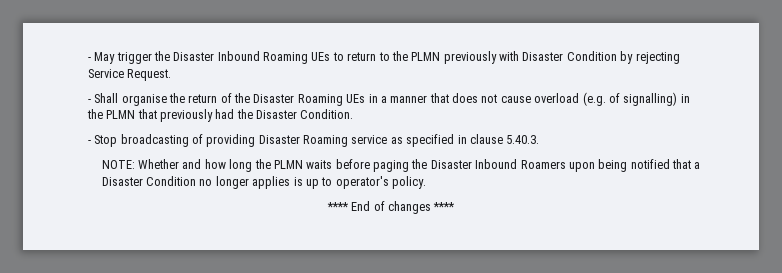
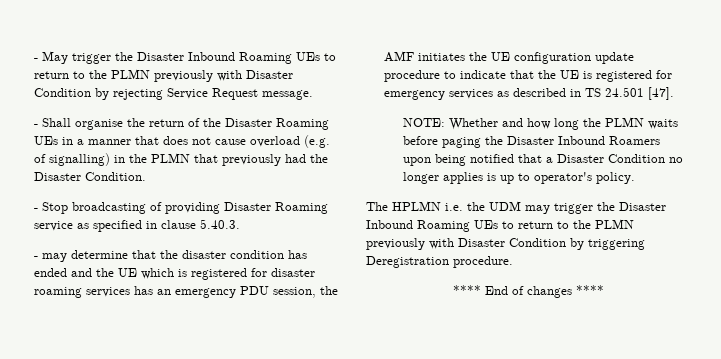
[127,69,172,81] Request. -> [212,88,314,100] Request message.
(540, 139) none -> [34,250,308,262] [34,268,316,280] [34,286,339,298] [384,51,635,64] [384,70,673,82] [384,87,675,100] // - may determine that the disaster condition has ended and the UE which is registered for disaster roaming services has an emergency PDU session, the AMF initiates the UE configuration update procedure to indicate that the UE is registered for emergency services as described in TS 24.501 [47].
(427, 182) none -> [366,201,666,214] [366,219,634,232] [366,238,645,250] [366,256,513,268] // The HPLMN i.e. the UDM may trigger the Disaster Inbound Roaming UEs to return to the PLMN previously with Disaster Condition by triggering Deregistration procedure.

